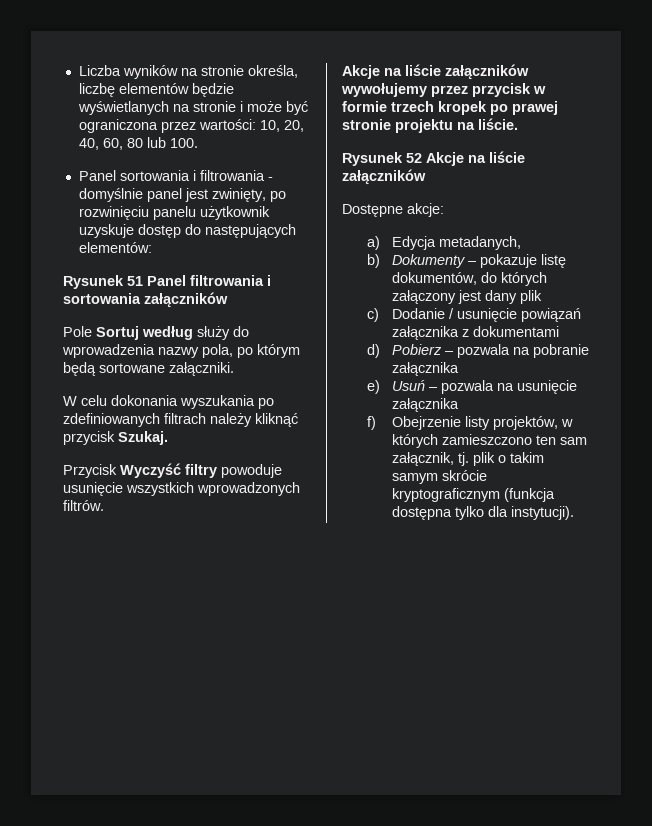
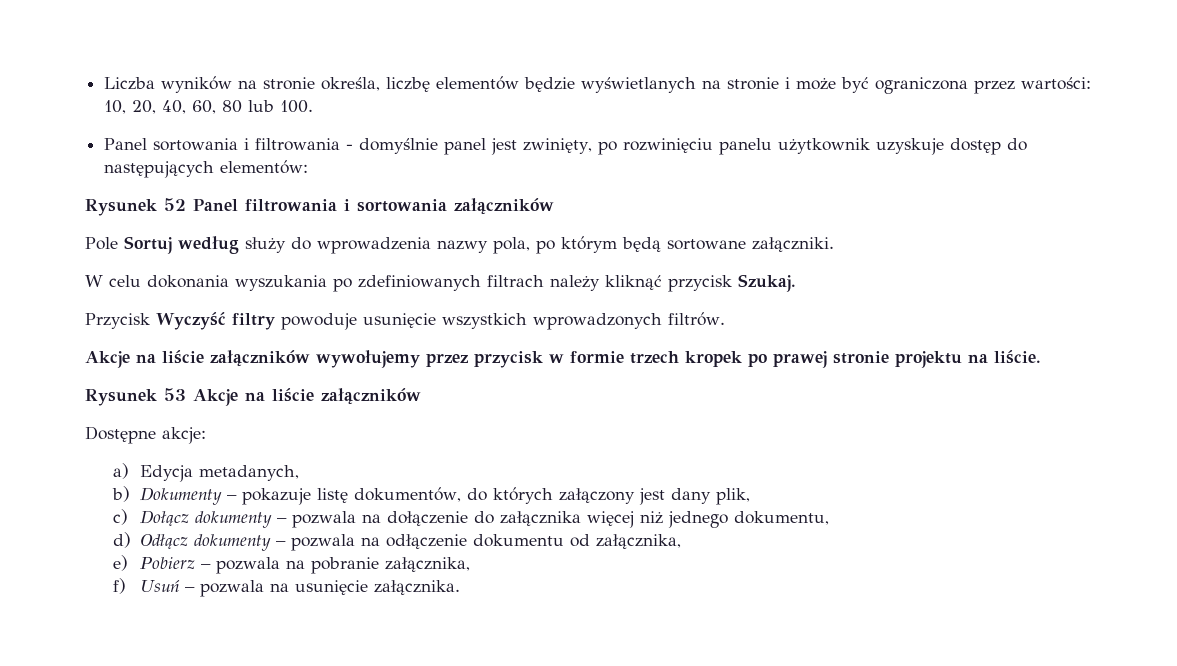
[127,276,143,286] 51 -> [164,198,186,211] 52
[406,153,422,163] 52 -> [164,388,186,401] 53
[519,290,542,304] plik -> [715,488,750,505] plik,
[391,308,581,322] [391,326,559,340] [366,344,380,358] Dodanie / usunięcie powiązań załącznika z dokumentami // d) -> [139,510,829,528] [112,532,681,551] [112,555,128,571] Dołącz dokumenty – pozwala na dołączenie do załącznika więcej niż jednego dokumentu, // d) Odłącz dokumenty – pozwala na odłączenie dokumentu od załącznika, // e)
[391,362,459,376] [366,380,380,394] załącznika // e) -> [384,557,470,572] [112,578,126,594] załącznika, // f)
[391,398,459,412] [366,416,573,430] [391,434,587,448] [391,452,544,466] [391,470,487,484] [391,488,555,502] [391,506,574,520] załącznika // f) Obejrzenie listy projektów, w których zamieszczono ten sam załącznik, tj. plik o takim samym skrócie kryptograficznym (funkcja dostępna tylko dla instytucji). -> [373,580,460,595] załącznika.

